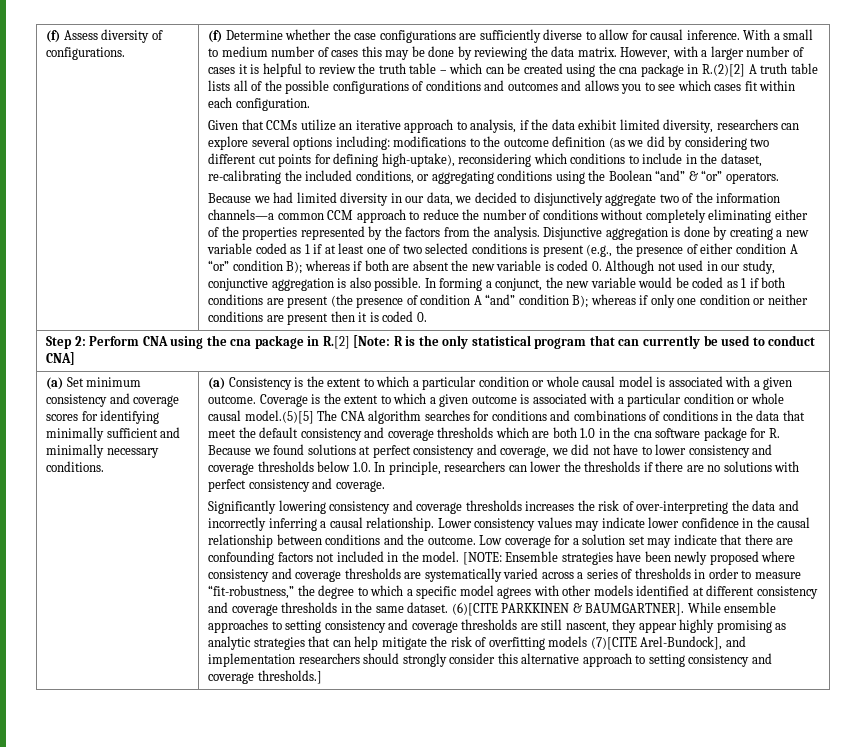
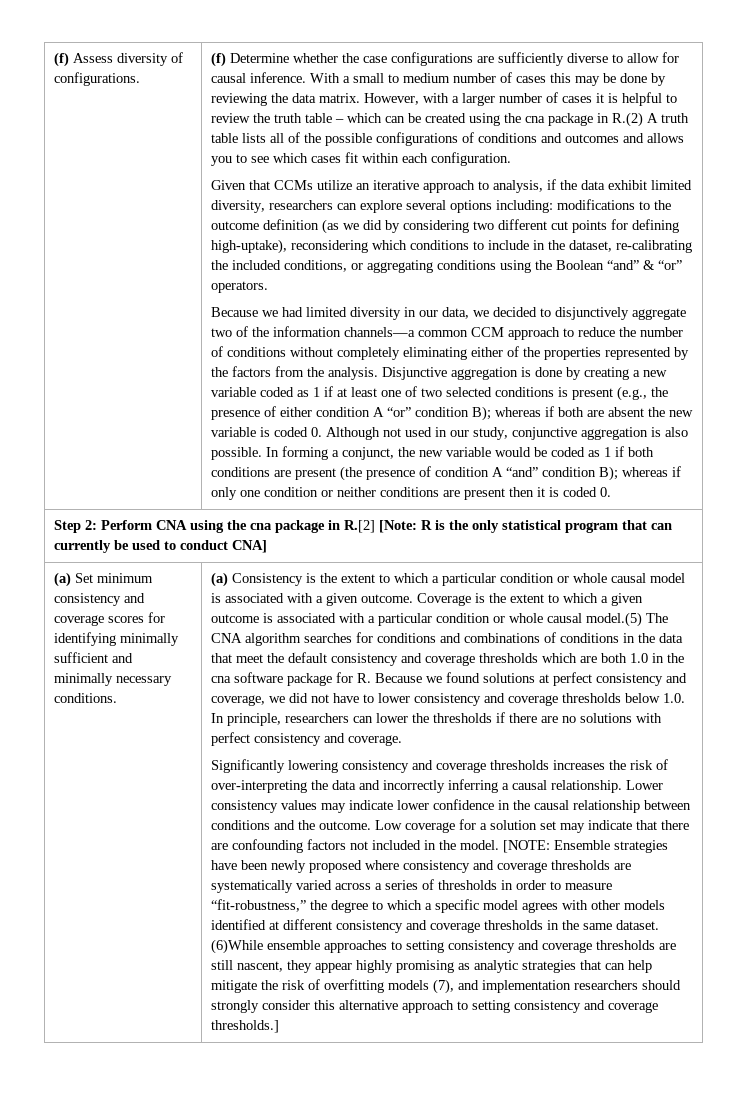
[701,64,745,77] R.(2)[2] -> [611,112,643,127] R.(2)
[244,410,314,424] model.(5)[5] -> [585,612,642,627] model.(5)
[451,602,721,616] (6)[CITE PARKKINEN & BAUMGARTNER]. While -> [210,939,263,954] (6)While
[590,636,723,650] (7)[CITE Arel-Bundock], -> [432,979,454,994] (7),

